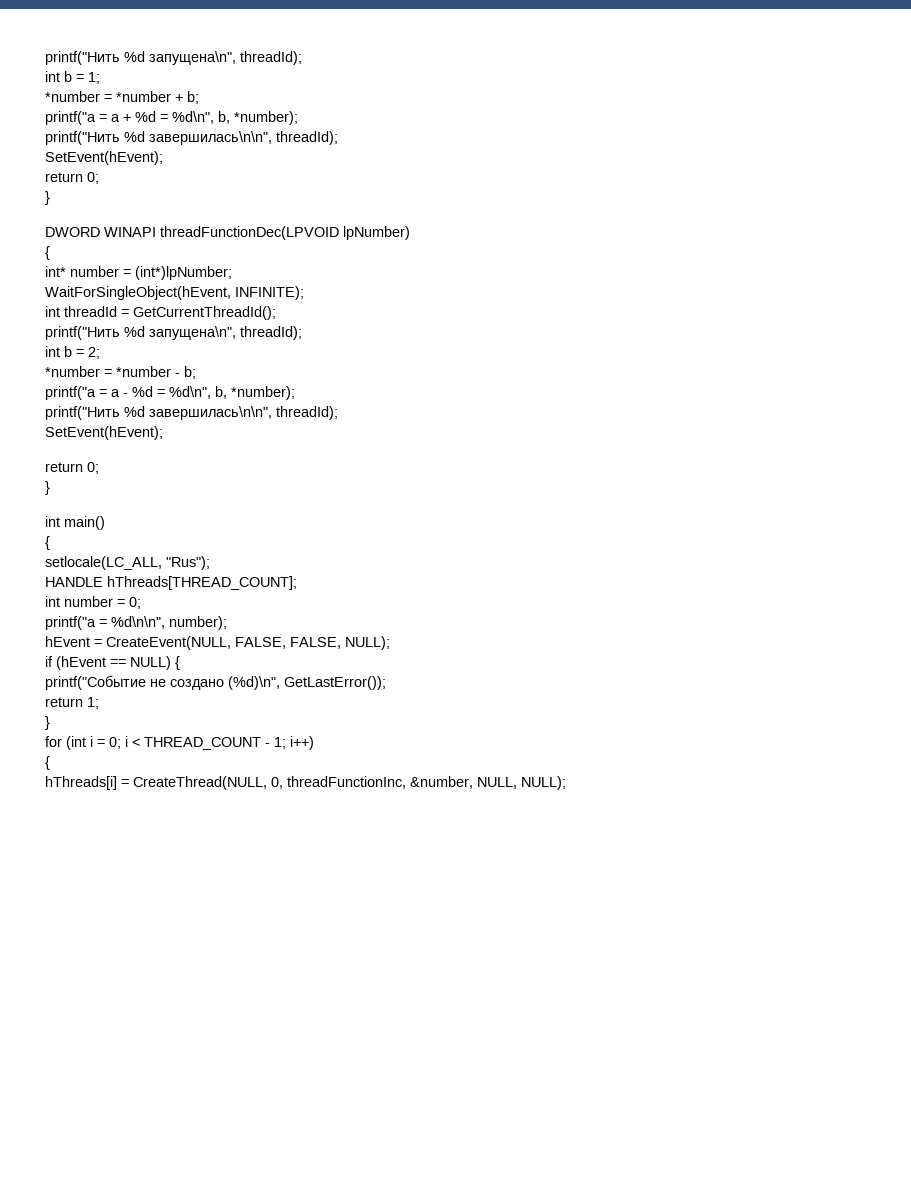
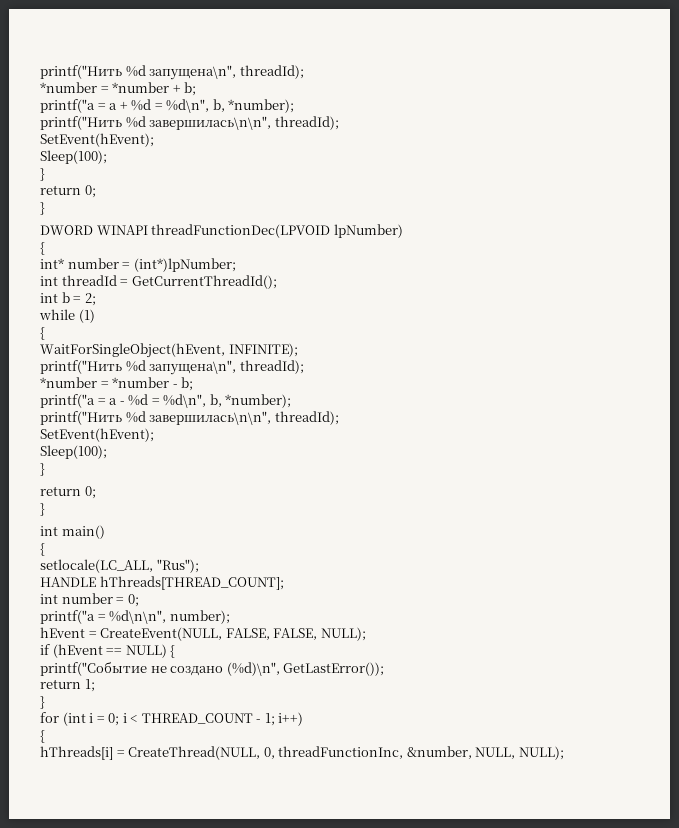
[45,51,302,65] [45,71,100,84] printf("Нить %d запущена\n", threadId); // int b = 1; -> [40,65,304,80] printf("Нить %d запущена\n", threadId);
(163, 158) none -> [40,150,107,164] [40,168,45,181] // Sleep(100); // }
[45,286,304,300] // WaitForSingleObject(hEvent, INFINITE); -> (236, 265) none
[45,326,302,340] [45,346,100,359] // printf("Нить %d запущена\n", threadId); // int b = 2; -> [40,292,96,306] [39,309,95,323] [40,327,45,340] [40,343,298,358] [40,360,304,375] // int b = 2; // while (1) // { // WaitForSingleObject(hEvent, INFINITE); // printf("Нить %d запущена\n", threadId);
(163, 433) none -> [40,445,107,459] [40,463,45,476] // Sleep(100); // }

